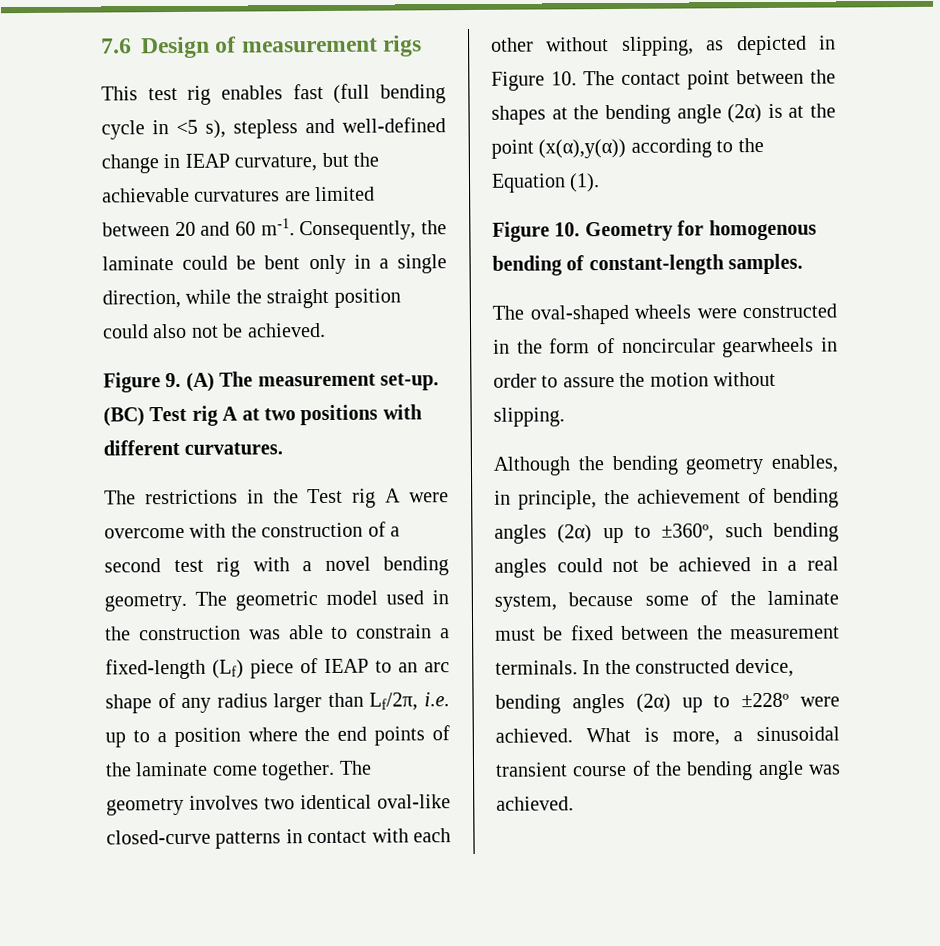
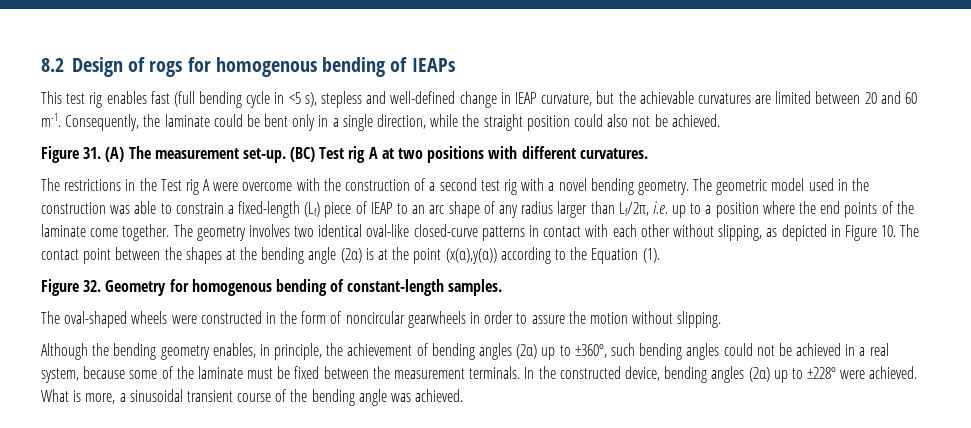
[101,38,132,54] 7.6 -> [41,58,64,72] 8.2
[241,35,423,57] measurement rigs -> [149,57,455,77] rogs for homogenous bending of IEAPs
[165,372,182,388] 9. -> [83,147,102,159] 31.
[554,222,581,237] 10. -> [83,280,102,292] 32.

